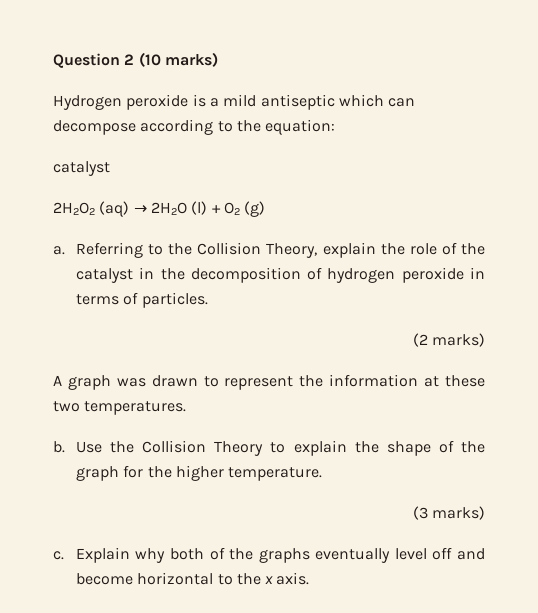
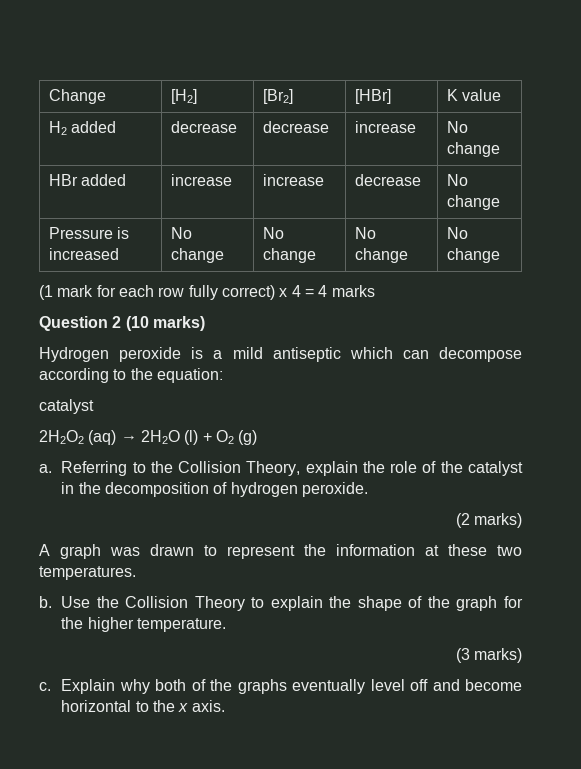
(53, 60) none -> [48,89,106,104] [170,89,197,104] [262,89,293,104] [354,89,391,104] [446,89,502,101] [48,121,117,135] [170,121,237,133] [262,121,329,133] [354,121,416,133] [446,121,468,133] [446,142,500,157] [48,174,127,186] [170,174,232,186] [262,174,324,186] [354,174,421,186] [446,174,468,186] [446,195,500,210] [48,227,130,239] [48,248,119,260] [170,227,192,239] [170,248,224,263] [262,227,284,239] [262,248,316,263] [354,227,376,239] [354,248,408,263] [446,227,468,239] [446,248,500,263] [39,285,375,300] Change | [H2] | [Br2] | [HBr] | K value // H2 added | decrease | decrease | increase | No change // HBr added | increase | increase | decrease | No change // Pressure is increased | No change | No change | No change | No change // (1 mark for each row fully correct) x 4 = 4 marks //
[401,267,485,283] [75,292,208,308] peroxide in terms of particles. -> [301,482,368,497] peroxide.

